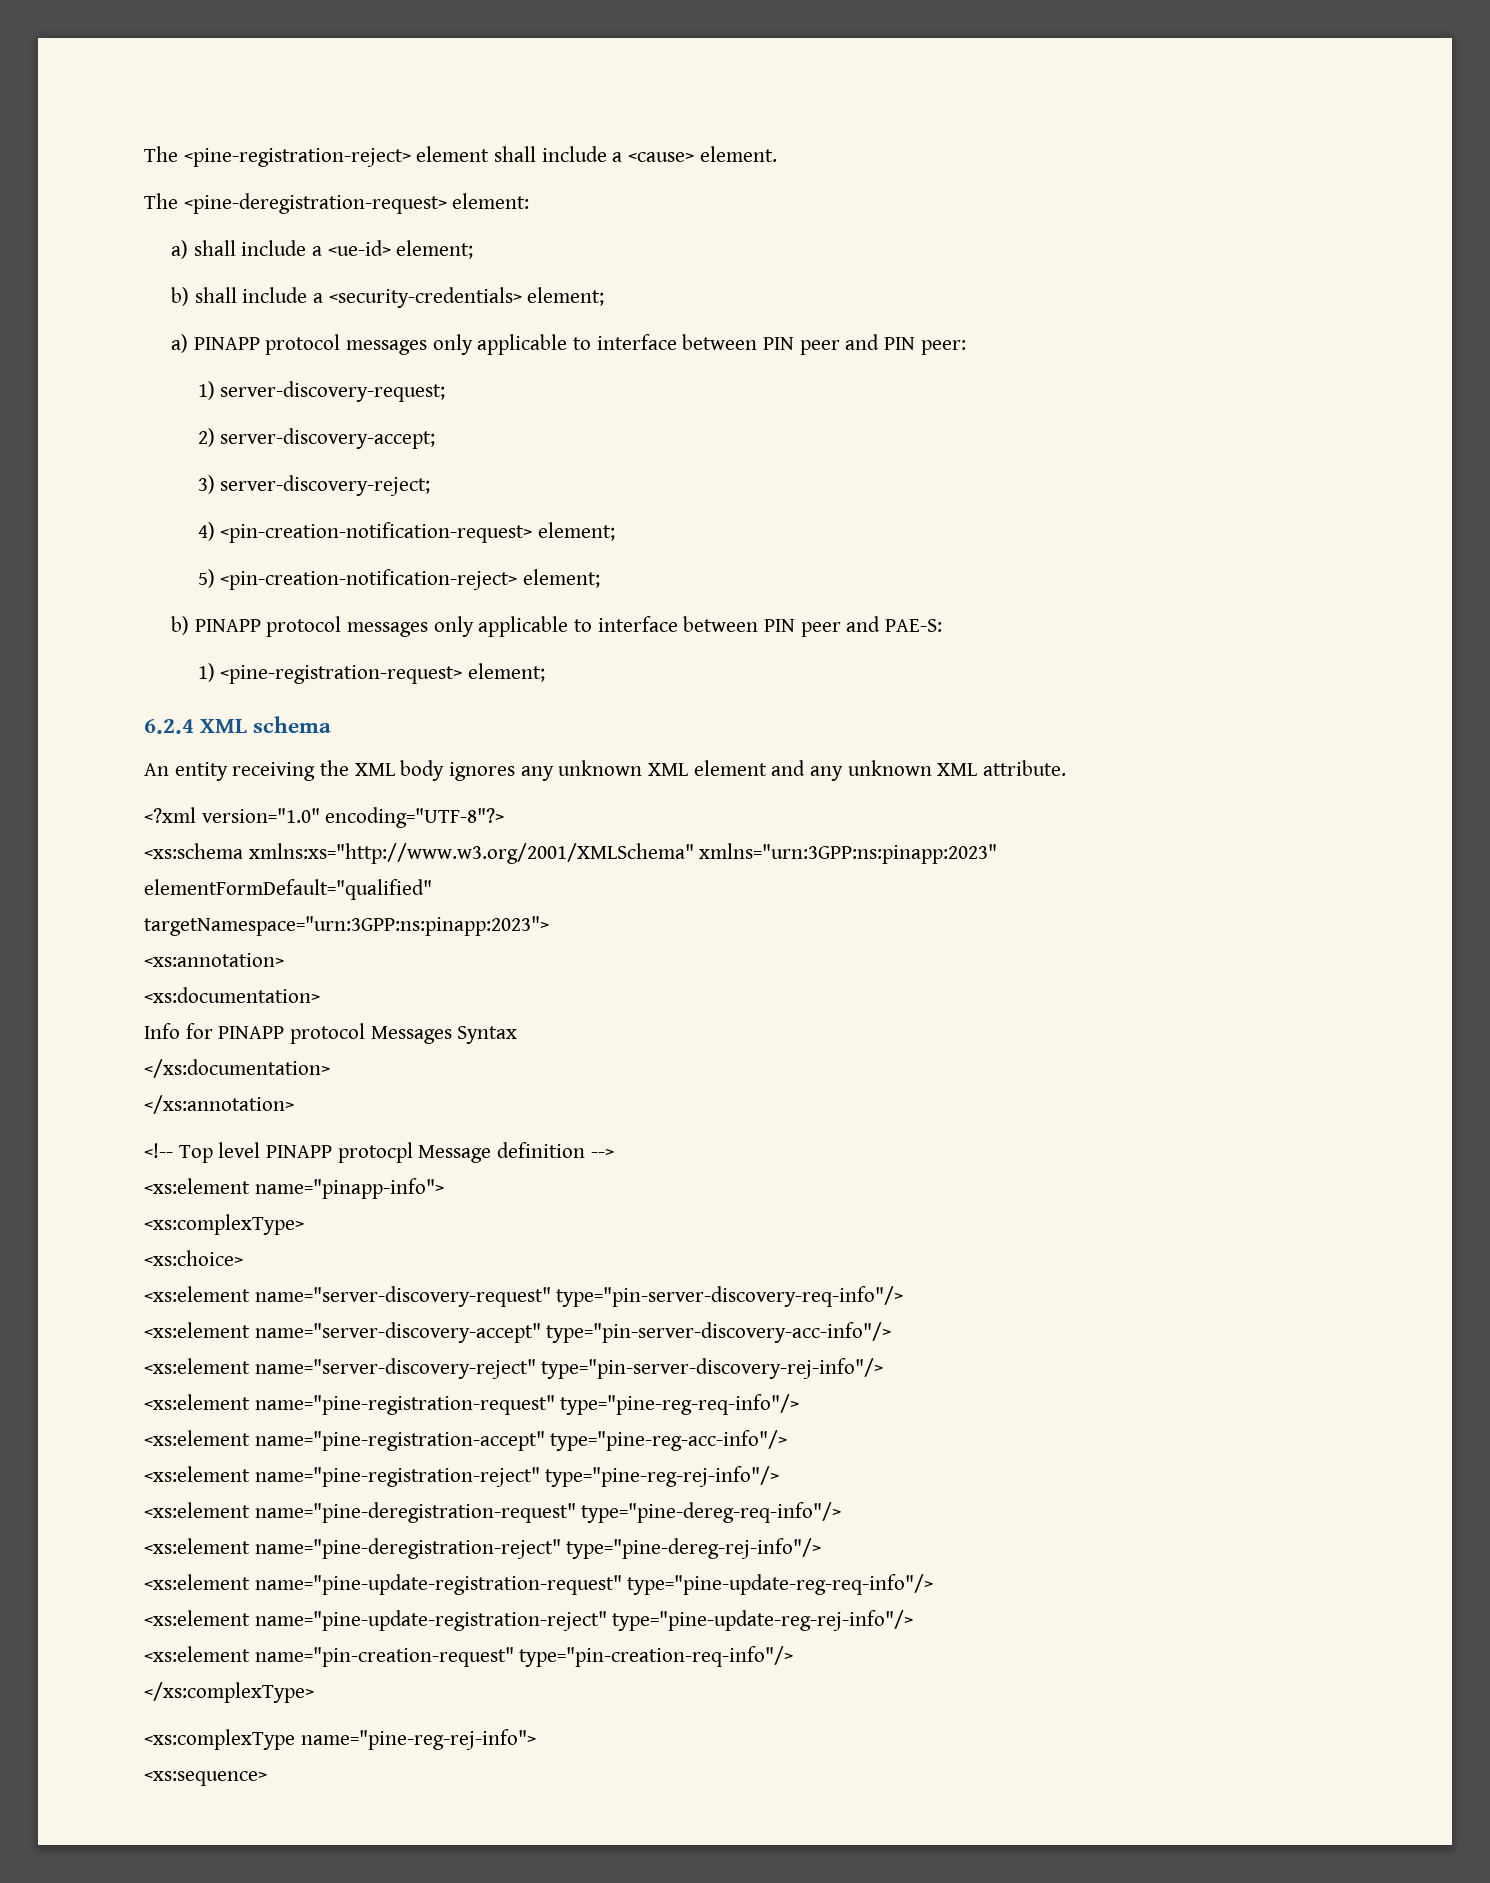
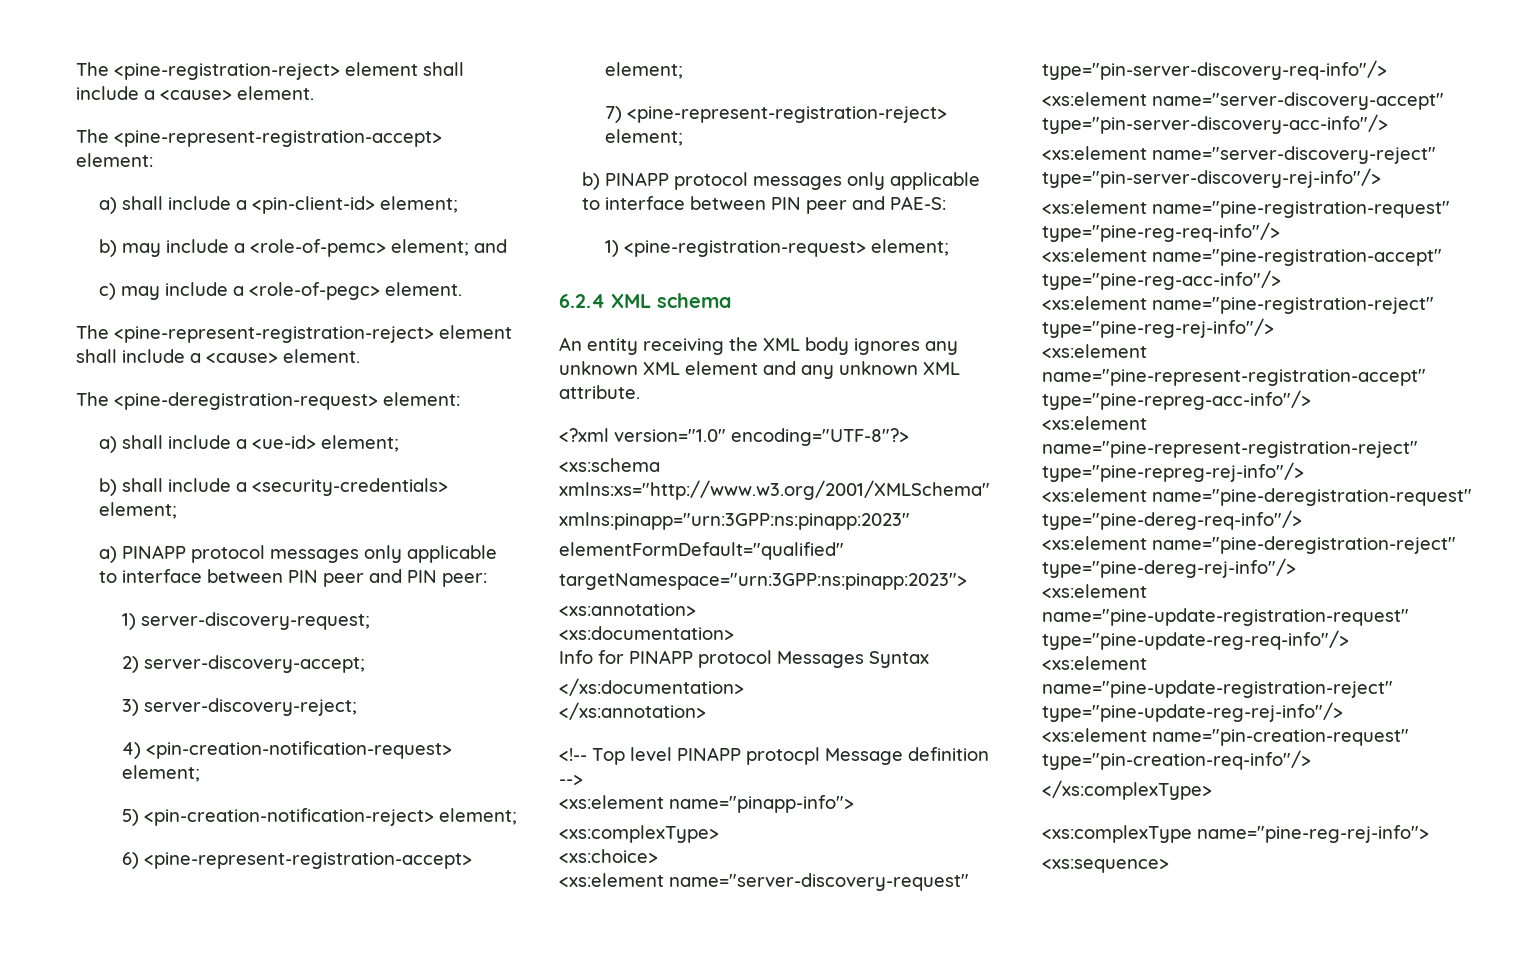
(777, 154) none -> [76,129,442,147] [76,153,153,167] [98,196,458,214] [98,239,507,257] [98,282,462,300] [76,325,512,343] [76,349,360,363] // The <pine-represent-registration-accept> element: // a) shall include a <pin-client-id> element; // b) may include a <role-of-pemc> element; and // c) may include a <role-of-pegc> element. // The <pine-represent-registration-reject> element shall include a <cause> element.
(600, 578) none -> [121,852,472,869] [604,62,683,79] [604,106,947,123] [604,129,683,146] // 6) <pine-represent-registration-accept> element; // 7) <pine-represent-registration-reject> element;
[699,843,998,864] xmlns="urn:3GPP:ns:pinapp:2023" -> [559,512,910,530] // xmlns:pinapp="urn:3GPP:ns:pinapp:2023"
(780, 1476) none -> [1042,344,1147,358] [1042,369,1426,386] [1042,390,1311,410] [1042,416,1147,430] [1042,441,1418,458] [1042,462,1304,482] // <xs:element name="pine-represent-registration-accept" type="pine-repreg-acc-info"/> // <xs:element name="pine-represent-registration-reject" type="pine-repreg-rej-info"/>

